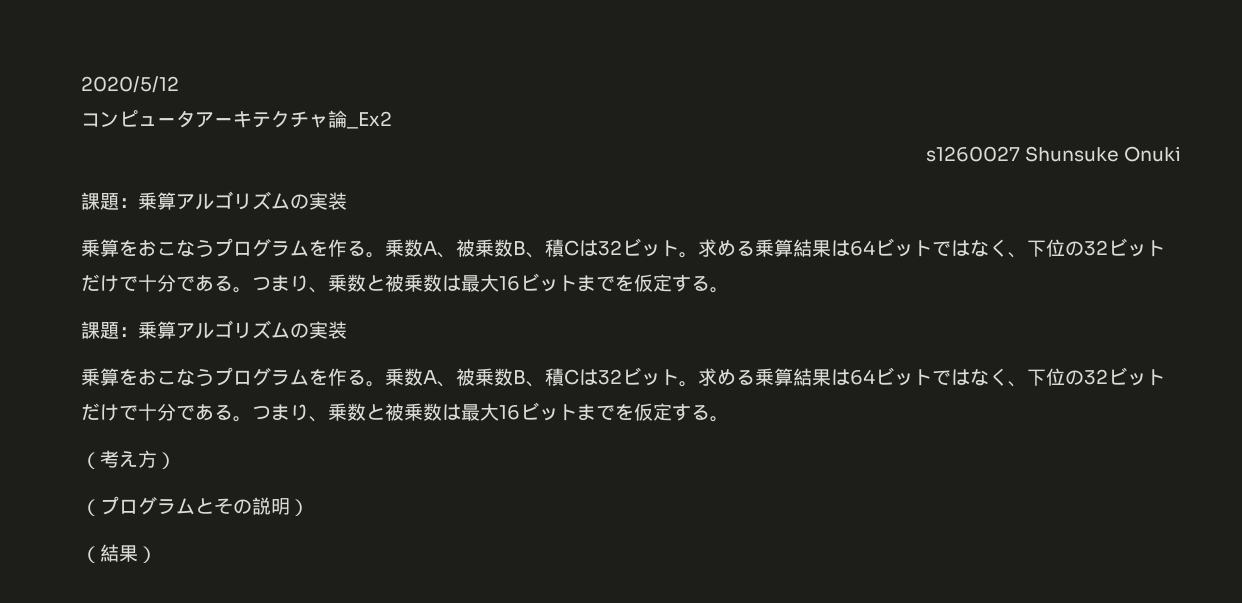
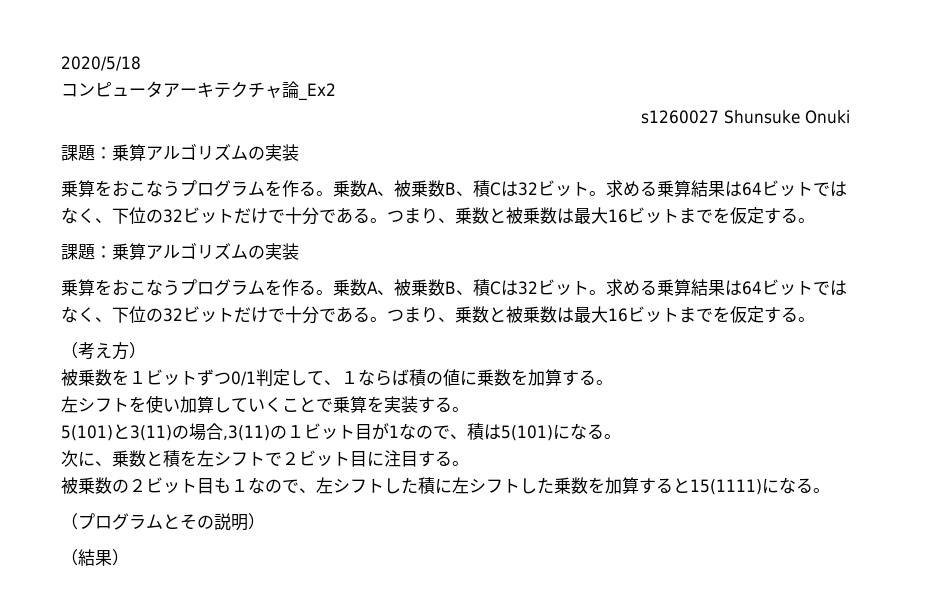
[81,76,179,93] 2020/5/12 -> [61,56,141,71] 2020/5/18
(176, 460) none -> [61,369,613,386] [61,395,469,413] [61,423,621,441] [61,450,469,467] [61,477,830,495] // 被乗数を１ビットずつ0/1判定して、１ならば積の値に乗数を加算する。 // 左シフトを使い加算していくことで乗算を実装する。 // 5(101)と3(11)の場合,3(11)の１ビット目が1なので、積は5(101)になる。 // 次に、乗数と積を左シフトで２ビット目に注目する。 // 被乗数の２ビット目も１なので、左シフトした積に左シフトした乗数を加算すると15(1111)になる。

